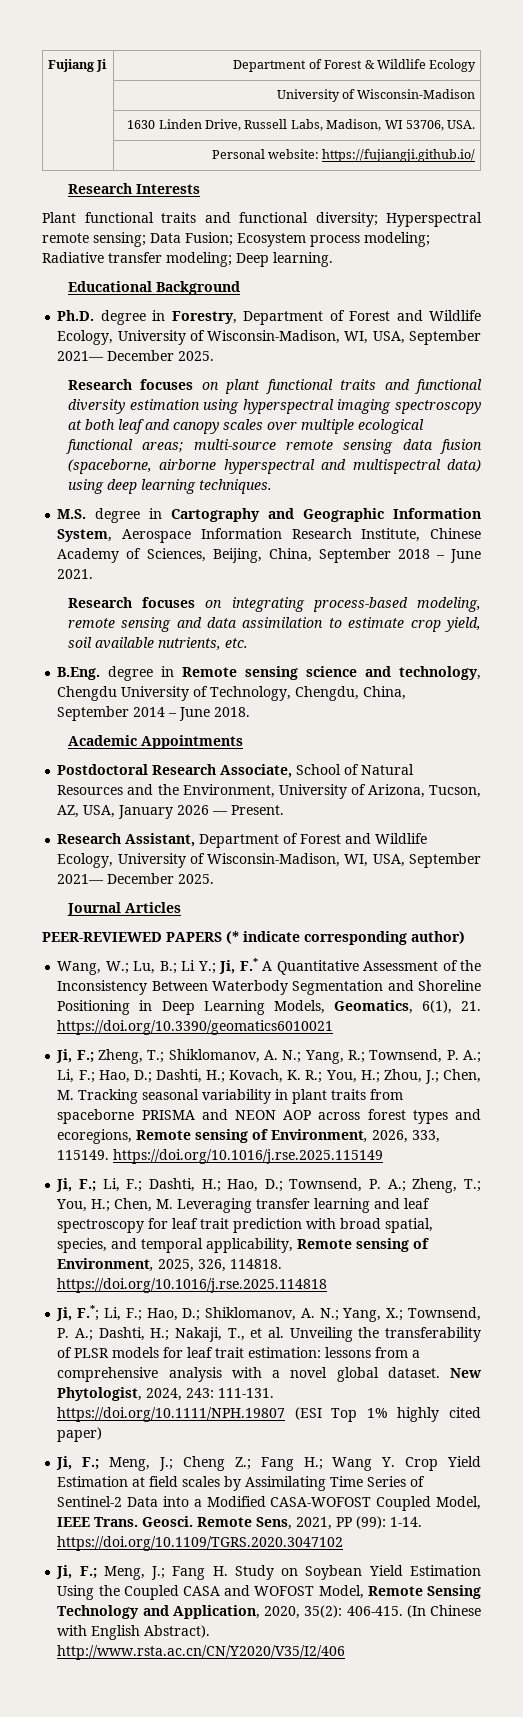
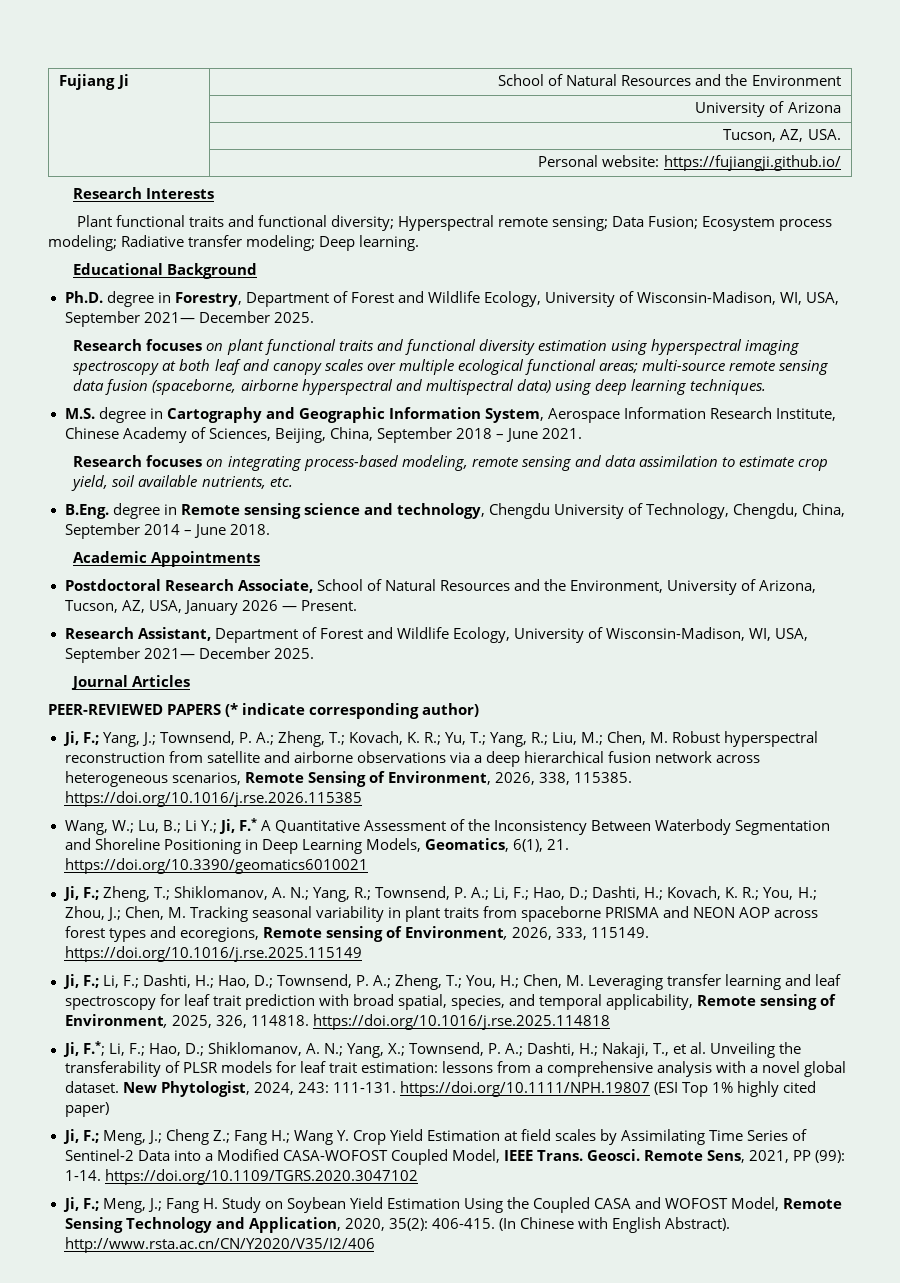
[233,59,477,72] [276,89,476,102] [127,119,444,131] Department of Forest & Wildlife Ecology // | University of Wisconsin-Madison // | 1630 Linden Drive, Russell Labs, Madison, WI 53706, -> [498,74,841,86] [695,101,841,117] [723,129,804,142] School of Natural Resources and the Environment // | University of Arizona // | Tucson, AZ,
(465, 937) none -> [62,731,819,747] [64,751,761,767] [64,771,632,787] [64,791,362,807] // Ji, F.; Yang, J.; Townsend, P. A.; Zheng, T.; Kovach, K. R.; Yu, T.; Yang, R.; Liu, M.; Chen, M. Robust hyperspectral reconstruction from satellite and airborne observations via a deep hierarchical fusion network across heterogeneous scenarios, Remote Sensing of Environment, 2026, 338, 115385. https://doi.org/10.1016/j.rse.2026.115385

